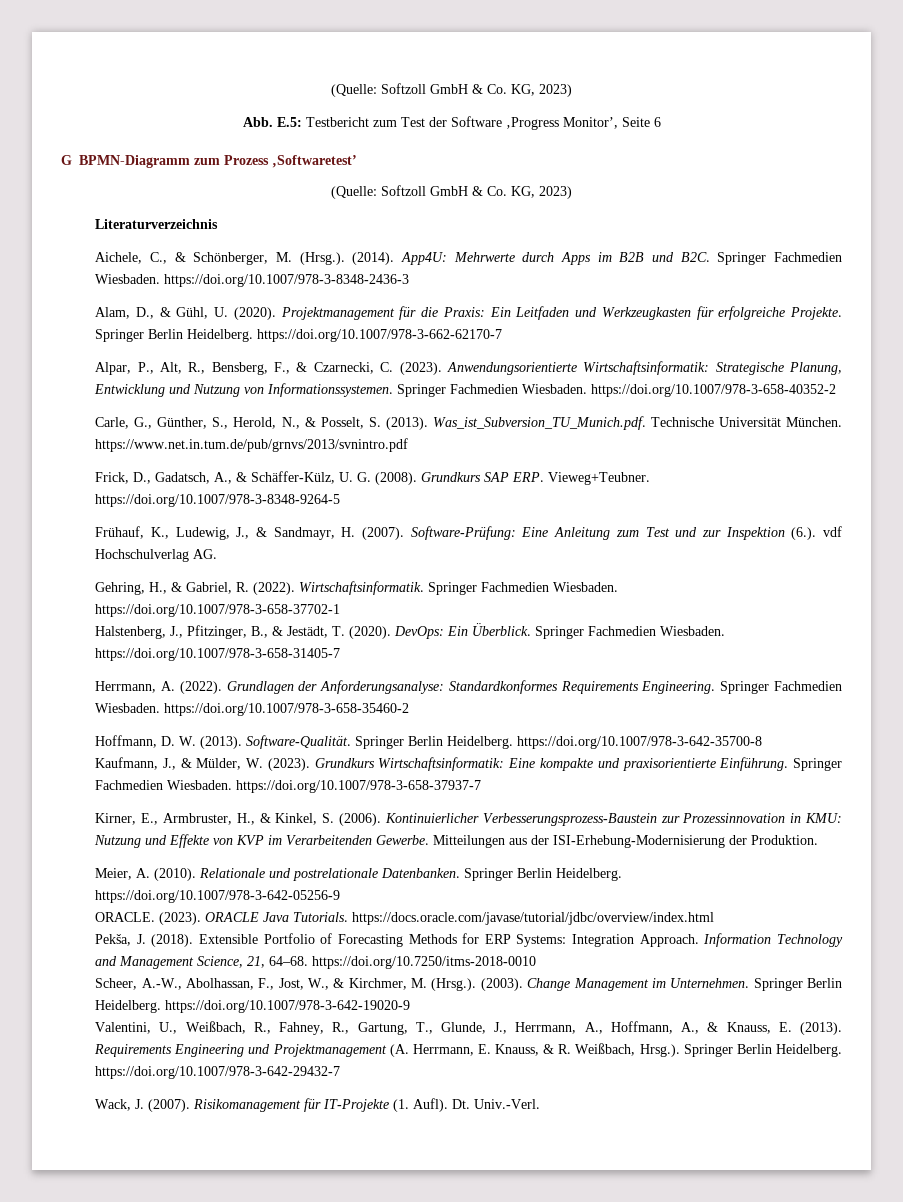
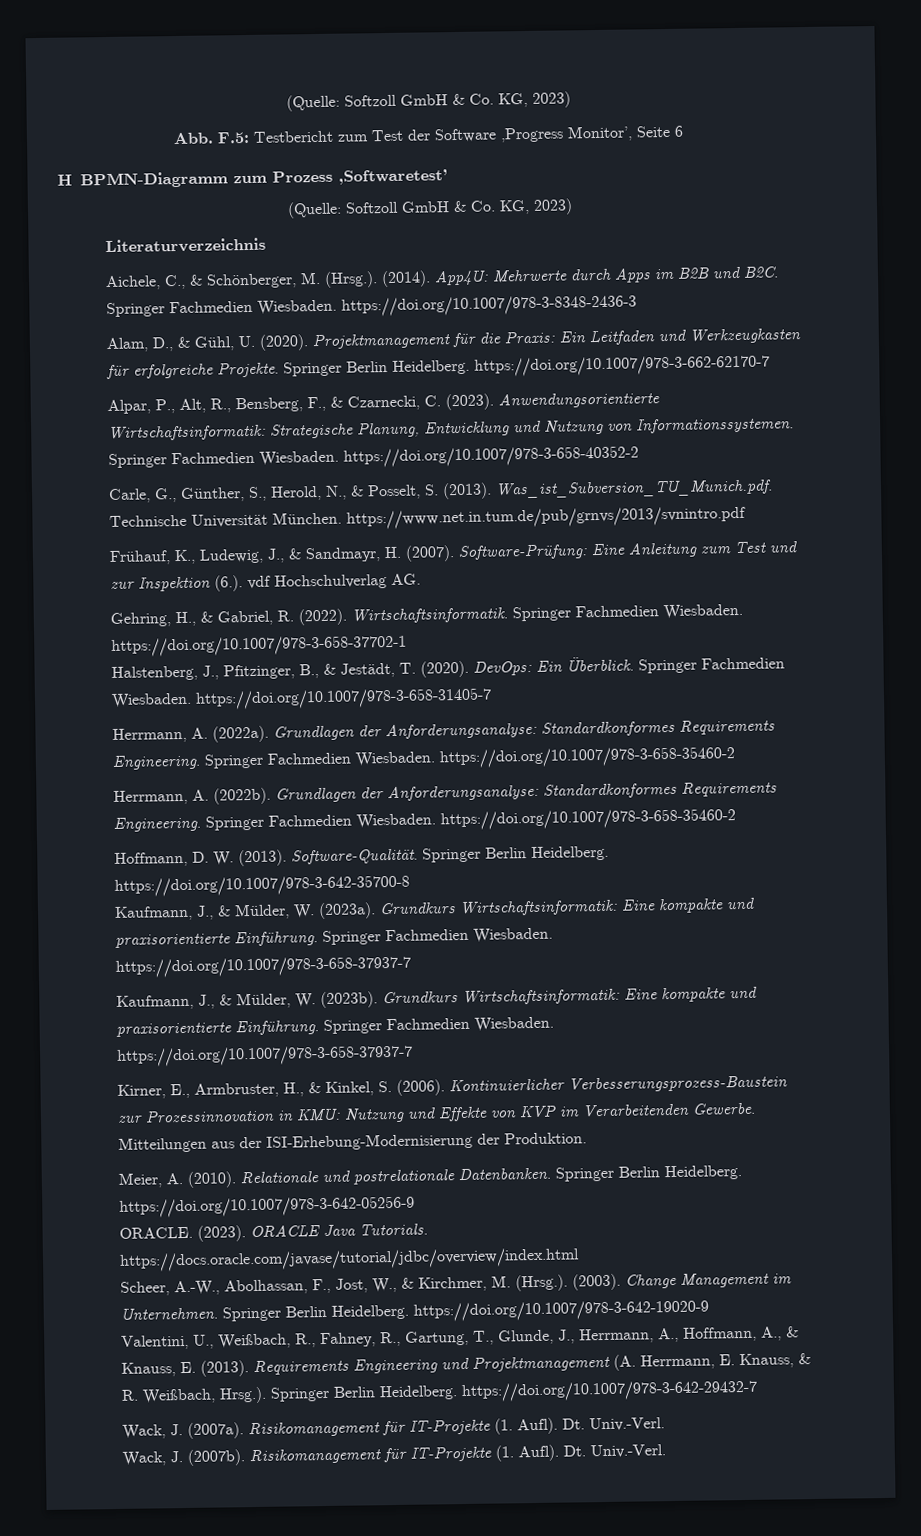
[276,117,302,127] E.5: -> [217,131,250,144] F.5:
[61,155,72,165] G -> [57,174,72,186] H
[95,471,651,485] [95,494,341,507] // Frick, D., Gadatsch, A., & Schäffer-Külz, U. G. (2008). Grundkurs SAP ERP. Vieweg+Teubner. https://doi.org/10.1007/978-3-8348-9264-5 -> (746, 517) none
[179,681,222,694] (2022). -> [211,719,775,743] [111,746,735,770] [112,787,271,805] (2022a). Grundlagen der Anforderungsanalyse: Standardkonformes Requirements Engineering. Springer Fachmedien Wiesbaden. https://doi.org/10.1007/978-3-658-35460-2 // Herrmann, A. (2022b).
[267,758,310,771] (2023). -> [317,897,755,920] [114,927,553,948] [114,955,411,978] [115,991,378,1010] (2023a). Grundkurs Wirtschaftsinformatik: Eine kompakte und praxisorientierte Einführung. Springer Fachmedien Wiesbaden. https://doi.org/10.1007/978-3-658-37937-7 // Kaufmann, J., & Mülder, W. (2023b).
[95,933,844,947] [95,956,537,969] // Pekša, J. (2018). Extensible Portfolio of Forecasting Methods for ERP Systems: Integration Approach. Information Technology and Management Science, 21, 64–68. https://doi.org/10.7250/itms-2018-0010 -> (580, 1259) none
[148,1098,541,1112] (2007). Risikomanagement für IT-Projekte (1. Aufl). Dt. Univ.-Verl. -> [186,1417,665,1439] [121,1444,666,1466] (2007a). Risikomanagement für IT-Projekte (1. Aufl). Dt. Univ.-Verl. // Wack, J. (2007b). Risikomanagement für IT-Projekte (1. Aufl). Dt. Univ.-Verl.

